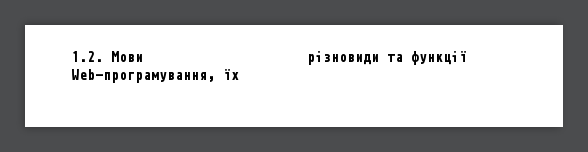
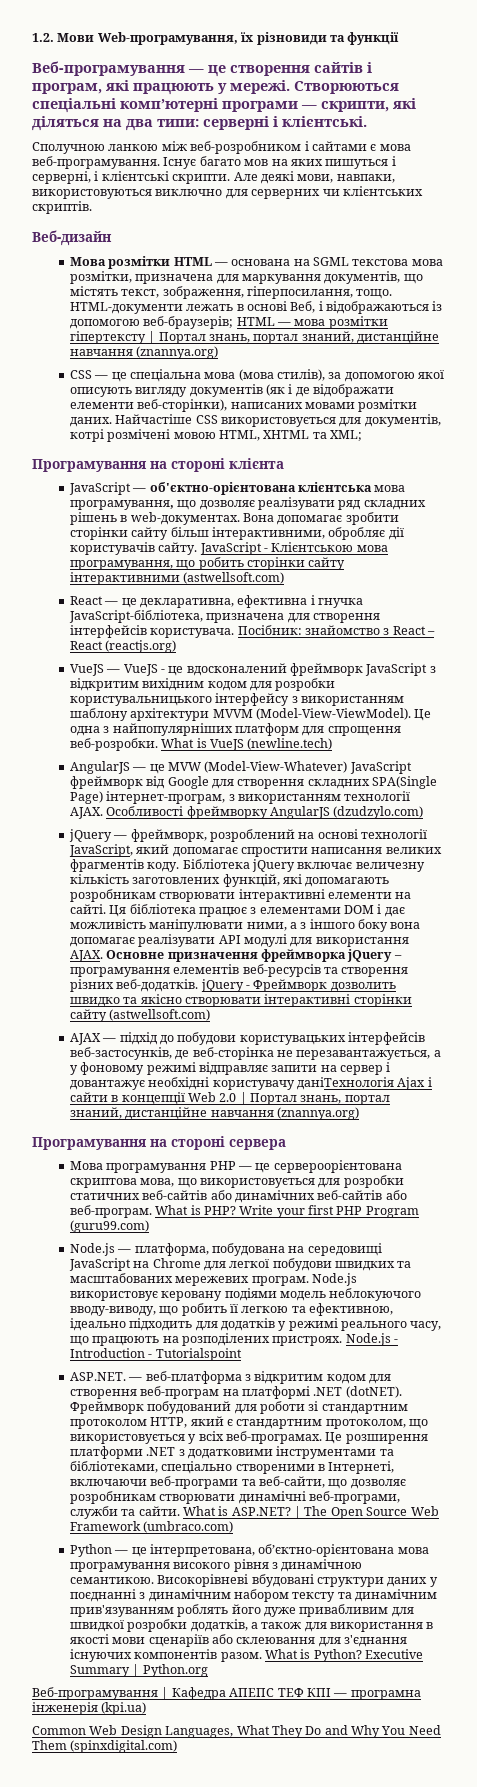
(467, 58) none -> [32,61,372,77] [32,80,399,95] [32,98,416,113] [32,116,367,131] [32,141,411,154] [32,156,396,169] [32,171,395,184] [32,186,423,199] [32,201,92,214] [32,230,112,246] [69,256,443,269] [69,271,423,284] [69,286,393,299] [69,301,443,314] [69,316,388,329] [69,331,440,344] [69,346,219,359] [69,369,445,382] [69,384,395,397] [69,399,418,412] [69,414,441,427] [69,429,363,442] [32,458,284,472] [68,482,406,495] [69,497,426,510] [69,512,399,525] [69,527,404,540] [69,542,388,555] [69,557,346,570] [69,572,285,585] [69,595,364,608] [68,610,380,623] [69,625,436,638] [69,640,177,653] [69,663,436,676] [69,678,336,691] [69,693,404,706] [69,708,432,721] [69,723,401,736] [69,738,333,751] [69,761,412,774] [69,776,438,789] [69,791,411,804] [69,806,424,819] [68,829,428,842] [68,844,442,857] [69,859,425,872] [69,874,390,887] [69,889,412,902] [69,904,405,917] [69,919,421,932] [69,934,409,947] [69,949,402,962] [69,964,409,977] [69,979,396,992] [69,994,412,1007] [69,1009,211,1022] [69,1032,426,1045] [69,1047,441,1060] [69,1062,391,1075] [69,1077,432,1090] [69,1092,390,1105] [69,1107,359,1120] [32,1136,286,1150] [69,1160,402,1173] [69,1175,404,1188] [69,1190,407,1203] [69,1205,419,1218] [69,1220,149,1233] [69,1243,382,1256] [68,1258,412,1271] [69,1273,357,1286] [69,1288,422,1301] [69,1303,394,1316] [69,1318,442,1331] [69,1333,399,1346] [69,1348,242,1361] [69,1371,392,1384] [69,1386,402,1399] [69,1401,408,1414] [69,1416,429,1429] [69,1431,428,1444] [69,1446,394,1459] [69,1461,395,1474] [69,1476,406,1489] [69,1491,400,1504] [69,1506,439,1519] [69,1521,234,1533] [69,1544,429,1557] [69,1559,363,1572] [69,1574,438,1587] [69,1589,438,1602] [69,1604,414,1617] [69,1619,434,1632] [69,1634,408,1647] [69,1649,424,1662] [69,1664,208,1677] [32,1687,421,1700] [32,1702,147,1715] [32,1725,441,1738] [32,1740,178,1753] // Веб-програмування — це створення сайтів і програм, які працюють у мережі. Створюються спеціальні комп’ютерні програми — скрипти, які діляться на два типи: серверні і клієнтські. // Сполучною ланкою між веб-розробником і сайтами є мова веб-програмування. Існує багато мов на яких пишуться і серверні, і клієнтські скрипти. Але деякі мови, навпаки, використовуються виключно для серверних чи клієнтських скриптів. // Веб-дизайн // Мова розмітки HTML — основана на SGML текстова мова розмітки, призначена для маркування документів, що містять текст, зображення, гіперпосилання, тощо. HTML-документи лежать в основі Веб, і відображаються із допомогою веб-браузерів; HTML — мова розмітки гіпертексту | Портал знань, портал знаний, дистанційне навчання (znannya.org) // СSS — це спеціальна мова (мова стилів), за допомогою якої описують вигляду документів (як і де відображати елементи веб-сторінки), написаних мовами розмітки даних. Найчастіше CSS використовується для документів, котрі розмічені мовою HTML, XHTML та XML; // Програмування на стороні клієнта // JavaScript — об'єктно-орієнтована клієнтська мова програмування, що дозволяє реалізувати ряд складних рішень в web-документах. Вона допомагає зробити сторінки сайту більш інтерактивними, обробляє дії користувачів сайту. JavaScript - Клієнтською мова програмування, що робить сторінки сайту інтерактивними (astwellsoft.com) // React — це декларативна, ефективна і гнучка JavaScript-бібліотека, призначена для створення інтерфейсів користувача. Посібник: знайомство з React – React (reactjs.org) // VueJS — VueJS - це вдосконалений фреймворк JavaScript з відкритим вихідним кодом для розробки користувальницького інтерфейсу з використанням шаблону архітектури MVVM (Model-View-ViewModel). Це одна з найпопулярніших платформ для спрощення веб-розробки. What is VueJS (newline.tech) // AngularJS — це MVW (Model-View-Whatever) JavaScript фреймворк від Google для створення складних SPA(Single Page) інтернет-програм, з використанням технології AJAX. Особливості фреймворку AngularJS (dzudzylo.com) // jQuery — фреймворк, розроблений на основі технології JavaScript, який допомагає спростити написання великих фрагментів коду. Бібліотека jQuery включає величезну кількість заготовлених функцій, які допомагають розробникам створювати інтерактивні елементи на сайті. Ця бібліотека працює з елементами DOM і дає можливість маніпулювати ними, а з іншого боку вона допомагає реалізувати API модулі для використання AJAX. Основне призначення фреймворка jQuery – програмування елементів веб-ресурсів та створення різних веб-додатків. jQuery - Фреймворк дозволить швидко та якісно створювати інтерактивні сторінки сайту (astwellsoft.com) // AJAX — підхід до побудови користувацьких інтерфейсів веб-застосунків, де веб-сторінка не перезавантажується, а у фоновому режимі відправляє запити на сервер і довантажує необхідні користувачу даніТехнологія Ajax і сайти в концепції Web 2.0 | Портал знань, портал знаний, дистанційне навчання (znannya.org) // Програмування на стороні сервера // Мова програмування PHP — це сервероорієнтована скриптова мова, що використовується для розробки статичних веб-сайтів або динамічних веб-сайтів або веб-програм. What is PHP? Write your first PHP Program (guru99.com) // Node.js — платформа, побудована на середовищі JavaScript на Chrome для легкої побудови швидких та масштабованих мережевих програм. Node.js використовує керовану подіями модель неблокуючого вводу-виводу, що робить її легкою та ефективною, ідеально підходить для додатків у режимі реального часу, що працюють на розподілених пристроях. Node.js - Introduction - Tutorialspoint // ASP.NET. — веб-платформа з відкритим кодом для створення веб-програм на платформі .NET (dotNET). Фреймворк побудований для роботи зі стандартним протоколом HTTP, який є стандартним протоколом, що використовується у всіх веб-програмах. Це розширення платформи .NET з додатковими інструментами та бібліотеками, спеціально створеними в Інтернеті, включаючи веб-програми та веб-сайти, що дозволяє розробникам створювати динамічні веб-програми, служби та сайти. What is ASP.NET? | The Open Source Web Framework (umbraco.com) // Python — це інтерпретована, об’єктно-орієнтована мова програмування високого рівня з динамічною семантикою. Високорівневі вбудовані структури даних у поєднанні з динамічним набором тексту та динамічним прив'язуванням роблять його дуже привабливим для швидкої розробки додатків, а також для використання в якості мови сценаріїв або склеювання для з'єднання існуючих компонентів разом. What is Python? Executive Summary | Python.org // Веб-програмування | Кафедра АПЕПС ТЕФ КПІ — програмна інженерія (kpi.ua) // Common Web Design Languages, What They Do and Why You Need Them (spinxdigital.com)

